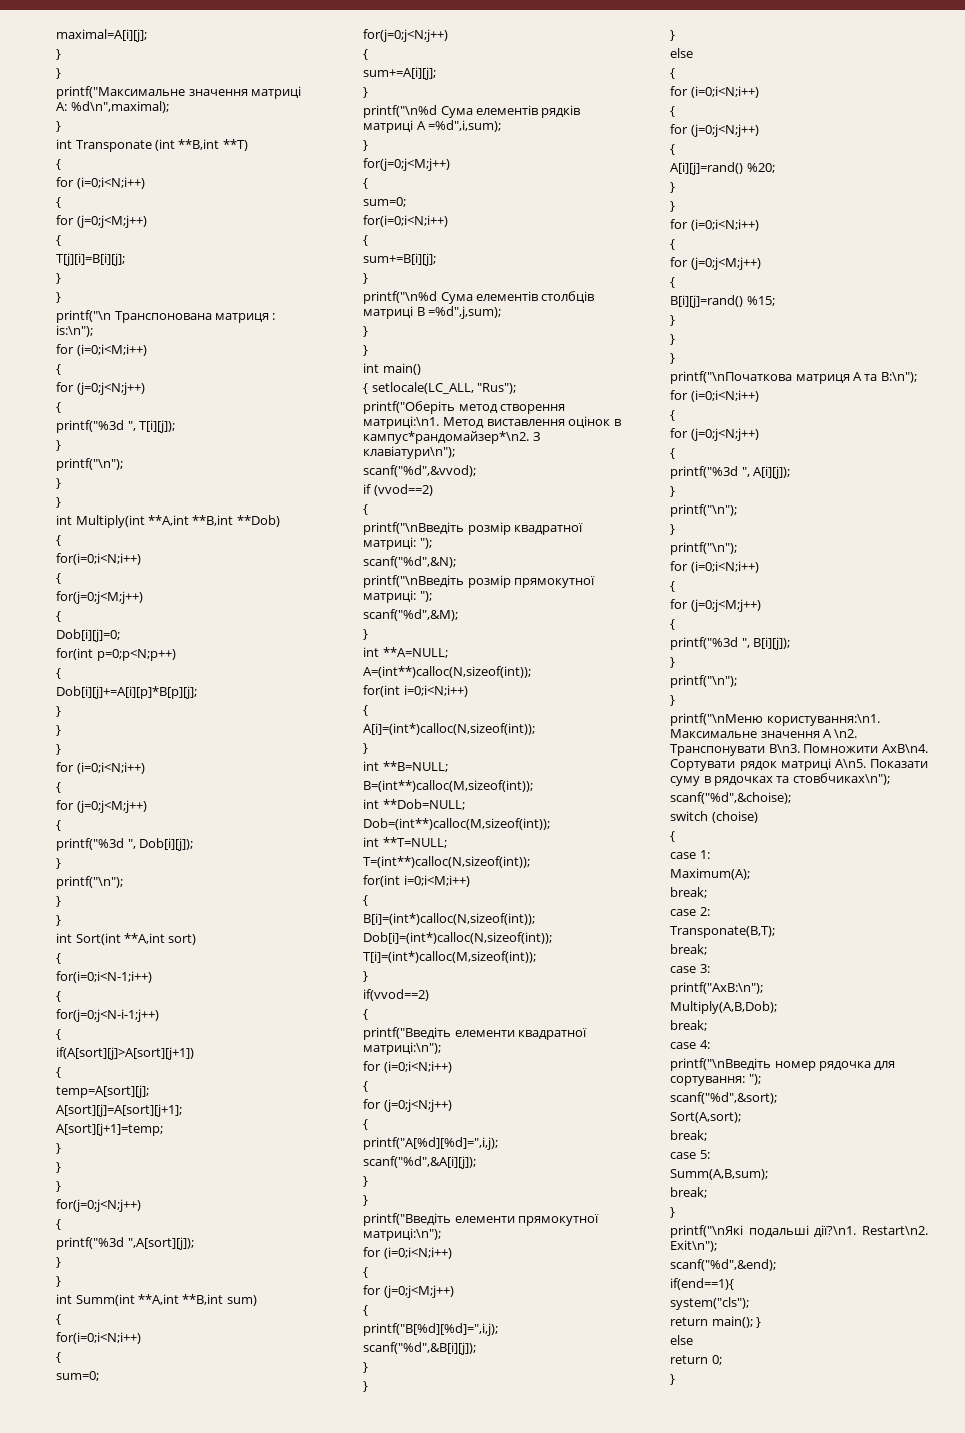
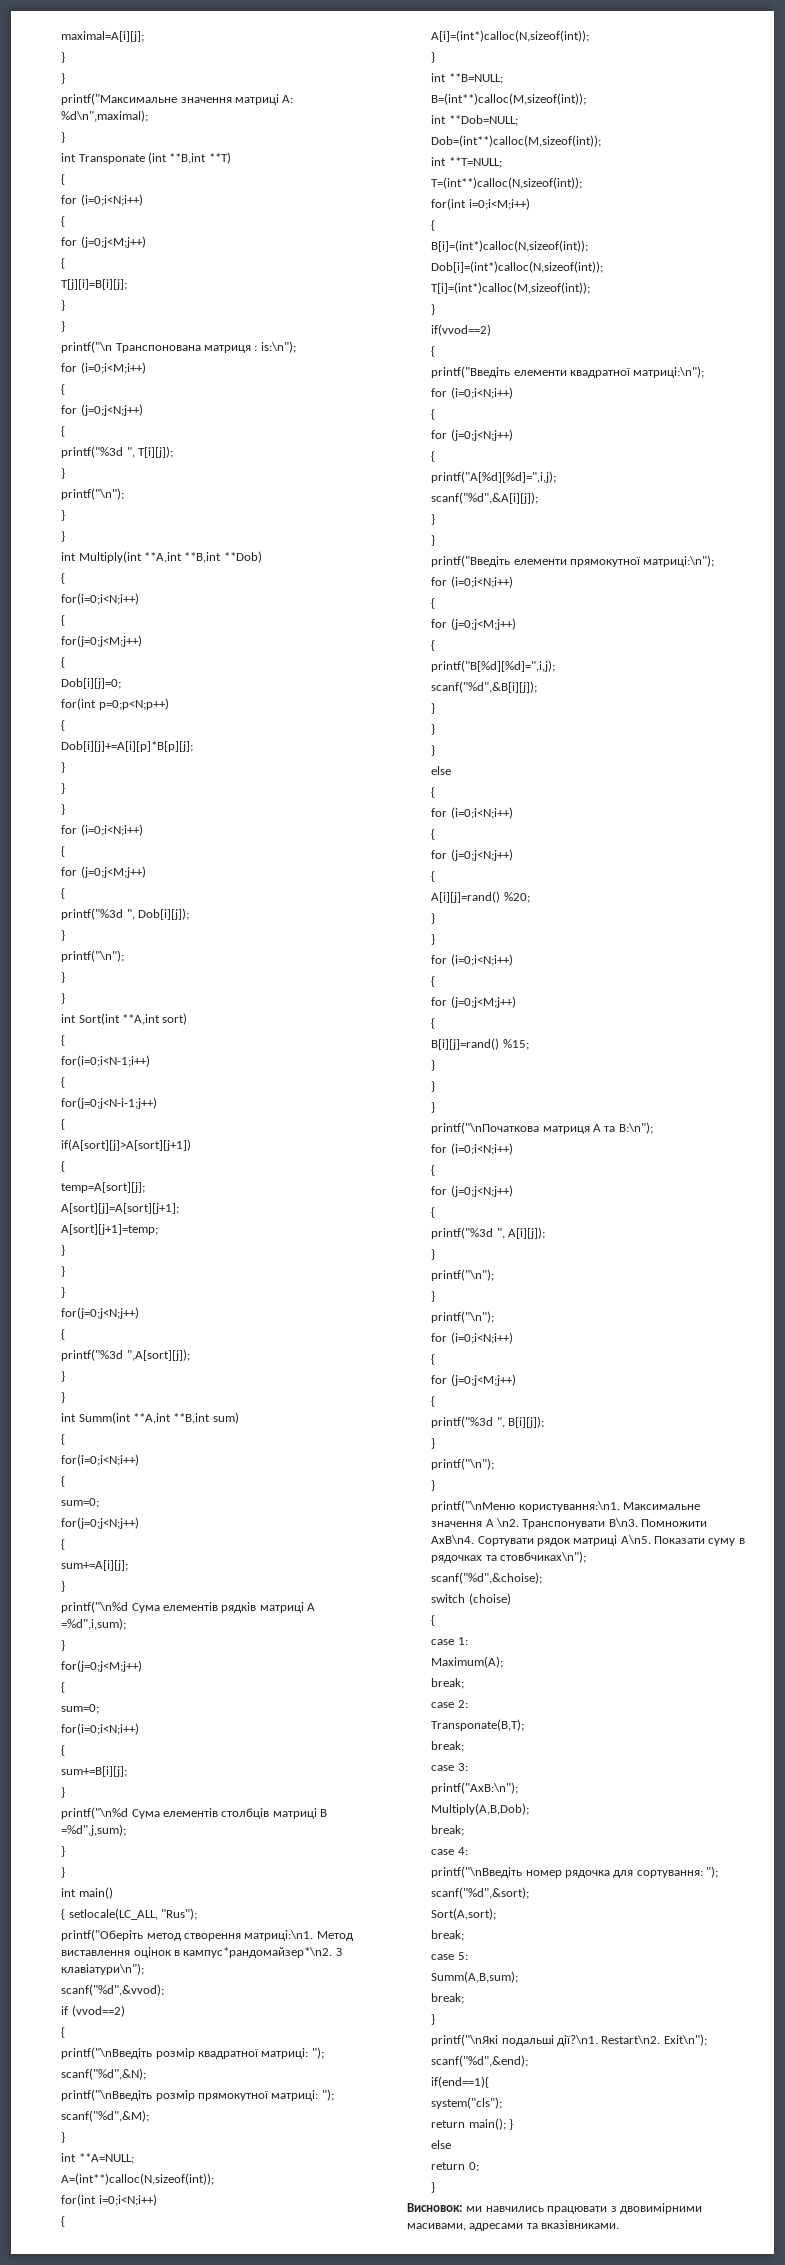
(676, 1379) none -> [407,2203,702,2214] [407,2220,620,2231] // Висновок: ми навчились працювати з двовимірними масивами, адресами та вказівниками.

